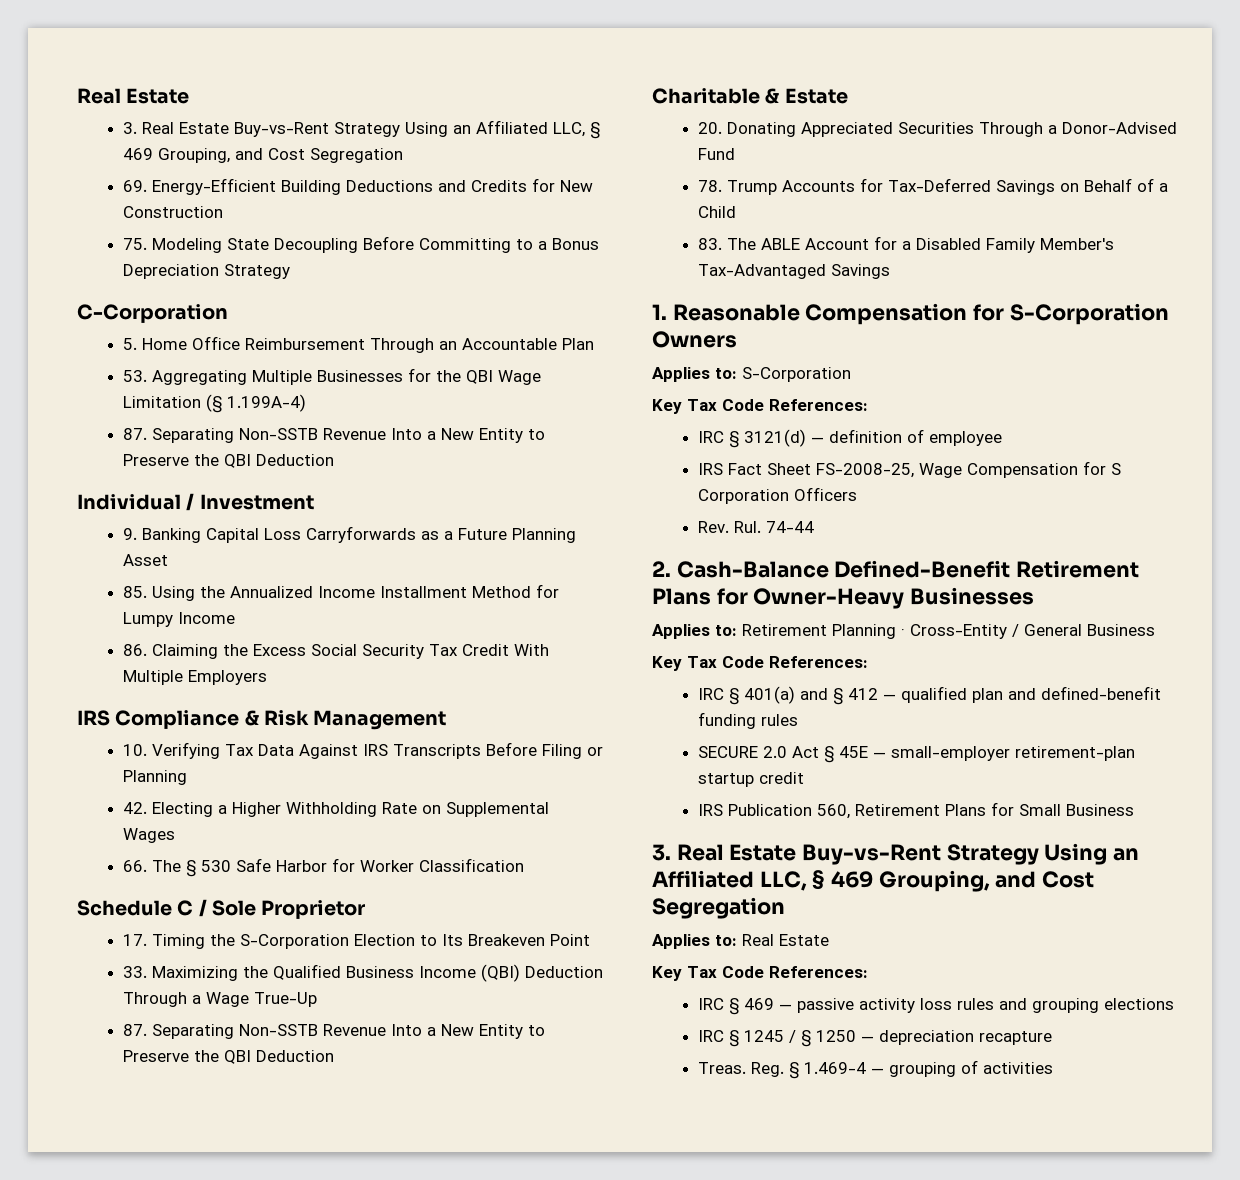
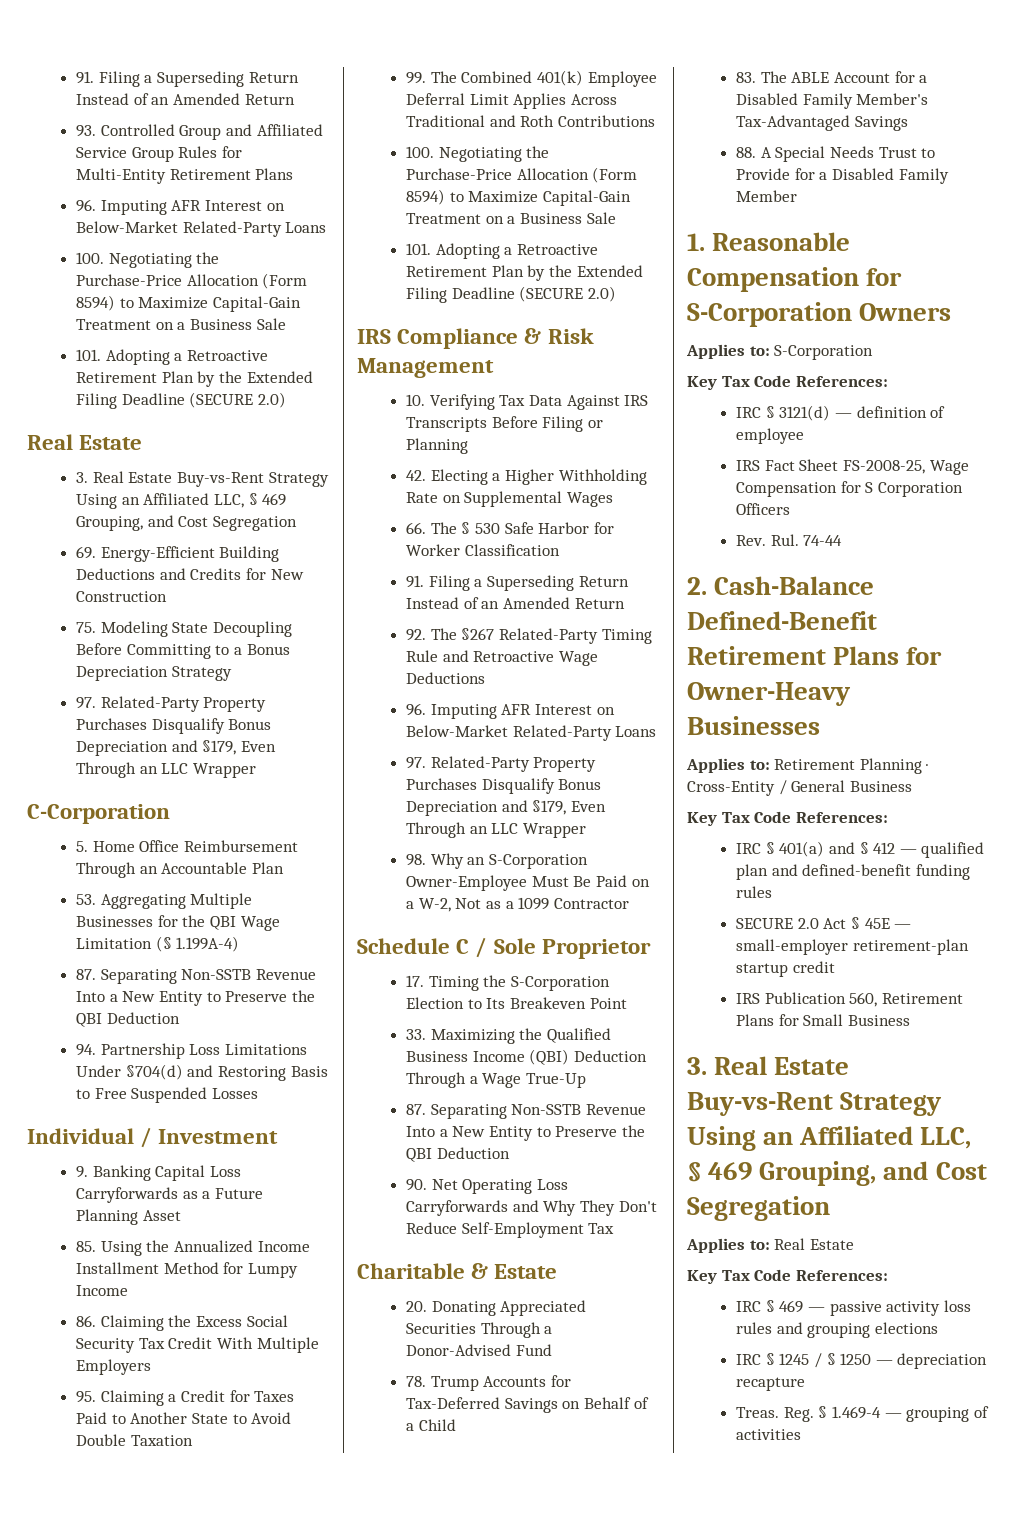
(77, 96) none -> [76,71,299,87] [76,93,295,105] [76,124,323,140] [76,146,243,162] [76,168,294,184] [76,199,285,215] [76,221,327,237] [76,252,220,268] [76,273,308,289] [76,295,302,312] [76,318,286,330] [76,349,269,365] [76,371,313,387] [76,392,287,409] 91. Filing a Superseding Return Instead of an Amended Return // 93. Controlled Group and Affiliated Service Group Rules for Multi-Entity Retirement Plans // 96. Imputing AFR Interest on Below-Market Related-Party Loans // 100. Negotiating the Purchase-Price Allocation (Form 8594) to Maximize Capital-Gain Treatment on a Business Sale // 101. Adopting a Retroactive Retirement Plan by the Extended Filing Deadline (SECURE 2.0) //
(291, 271) none -> [76,696,267,712] [76,718,272,734] [76,740,277,756] [76,762,257,778] // 97. Related-Party Property Purchases Disqualify Bonus Depreciation and §179, Even Through an LLC Wrapper
(335, 460) none -> [76,1043,308,1059] [76,1064,328,1081] [76,1087,259,1103] // 94. Partnership Loss Limitations Under §704(d) and Restoring Basis to Free Suspended Losses
(268, 677) none -> [76,1390,295,1406] [76,1412,292,1424] [76,1434,193,1446] [406,70,657,87] [406,93,618,109] [406,115,656,127] [406,146,550,162] [406,167,638,183] [406,189,632,206] [406,212,616,224] [406,243,599,259] [406,265,643,281] [406,286,617,303] // 95. Claiming a Credit for Taxes Paid to Another State to Avoid Double Taxation // 99. The Combined 401(k) Employee Deferral Limit Applies Across Traditional and Roth Contributions // 100. Negotiating the Purchase-Price Allocation (Form 8594) to Maximize Capital-Gain Treatment on a Business Sale // 101. Adopting a Retroactive Retirement Plan by the Extended Filing Deadline (SECURE 2.0)
(525, 865) none -> [406,575,629,591] [406,597,625,609] [406,628,652,644] [406,650,599,666] [406,672,486,684] [406,703,615,719] [406,725,657,741] [406,756,597,772] [406,778,602,794] [406,800,607,816] [406,822,587,838] [406,853,589,869] [406,875,650,891] [406,897,629,912] // 91. Filing a Superseding Return Instead of an Amended Return // 92. The §267 Related-Party Timing Rule and Retroactive Wage Deductions // 96. Imputing AFR Interest on Below-Market Related-Party Loans // 97. Related-Party Property Purchases Disqualify Bonus Depreciation and §179, Even Through an LLC Wrapper // 98. Why an S-Corporation Owner-Employee Must Be Paid on a W-2, Not as a 1099 Contractor
(335, 1056) none -> [406,1179,569,1194] [406,1200,657,1216] [406,1222,615,1238] // 90. Net Operating Loss Carryforwards and Why They Don't Reduce Self-Employment Tax
(891, 271) none -> [736,146,936,162] [736,168,949,184] [736,190,798,202] // 88. A Special Needs Trust to Provide for a Disabled Family Member

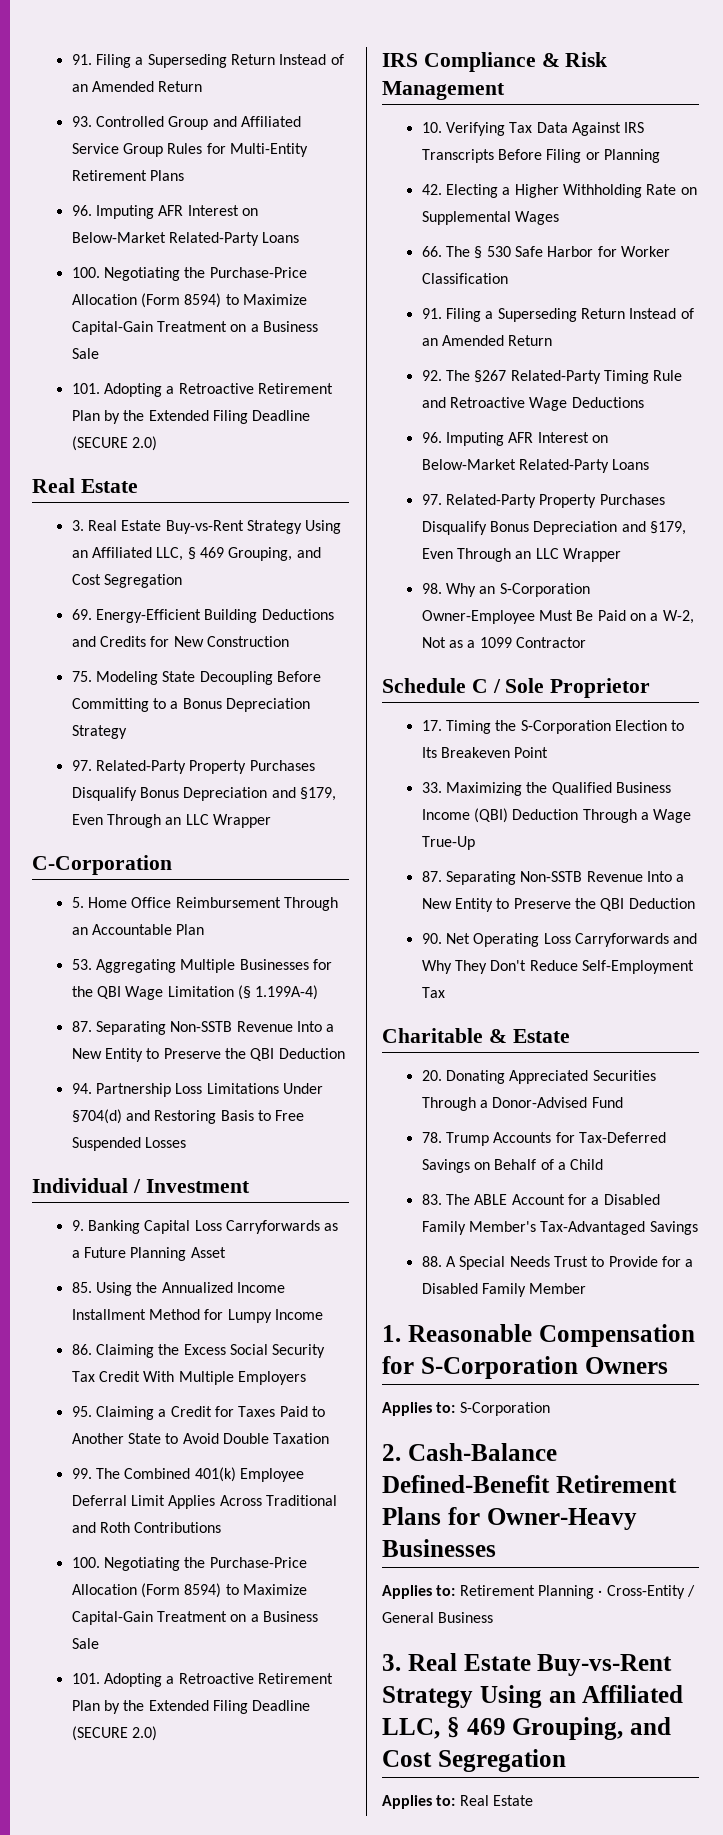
[687,375,888,390] [736,405,946,421] [736,428,805,444] [736,459,969,475] [736,481,964,497] [736,503,791,515] [736,534,843,546] // Key Tax Code References: // IRC § 3121(d) — definition of employee // IRS Fact Sheet FS-2008-25, Wage Compensation for S Corporation Officers // Rev. Rul. 74-44 -> (550, 1409) none
[687,811,888,826] [736,841,985,858] [736,864,971,880] [736,886,773,898] [736,917,912,929] [736,939,969,955] [736,961,835,977] [736,992,964,1007] [736,1014,911,1026] // Key Tax Code References: // IRC § 401(a) and § 412 — qualified plan and defined-benefit funding rules // SECURE 2.0 Act § 45E — small-employer retirement-plan startup credit // IRS Publication 560, Retirement Plans for Small Business -> (494, 1617) none
[687,1269,888,1284] [736,1300,971,1316] [736,1322,939,1338] [736,1353,988,1369] [736,1377,806,1391] [736,1406,989,1422] [736,1429,802,1440] // Key Tax Code References: // IRC § 469 — passive activity loss rules and grouping elections // IRC § 1245 / § 1250 — depreciation recapture // Treas. Reg. § 1.469-4 — grouping of activities -> (533, 1800) none

